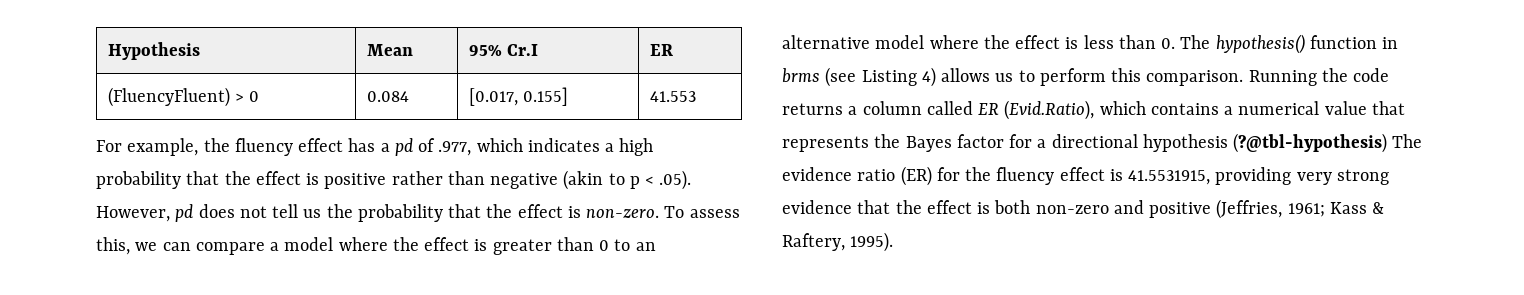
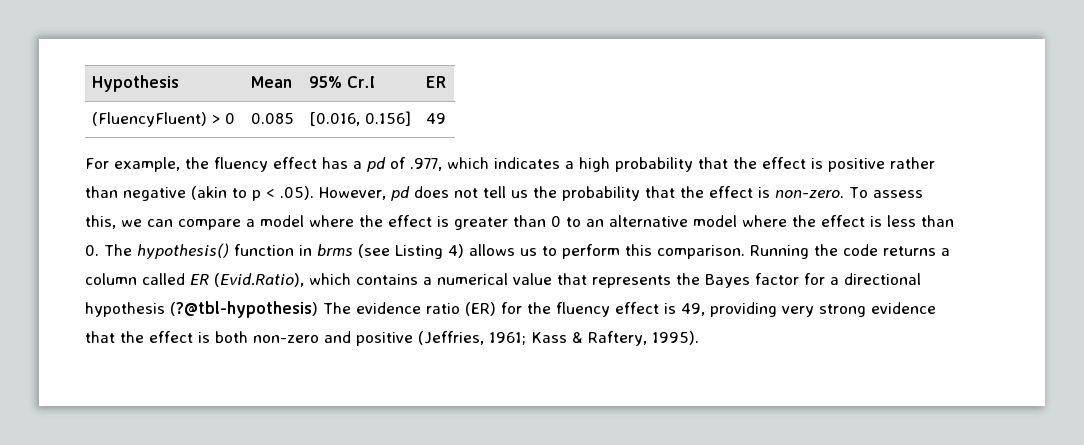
[366,91,409,102] [468,87,568,106] [649,91,696,102] 0.084 | [0.017, 0.155] | 41.553 -> [250,113,294,124] [308,111,411,126] [425,113,446,124] 0.085 | [0.016, 0.156] | 49
[1128,170,1211,185] 41.5531915, -> [681,303,705,316] 49,

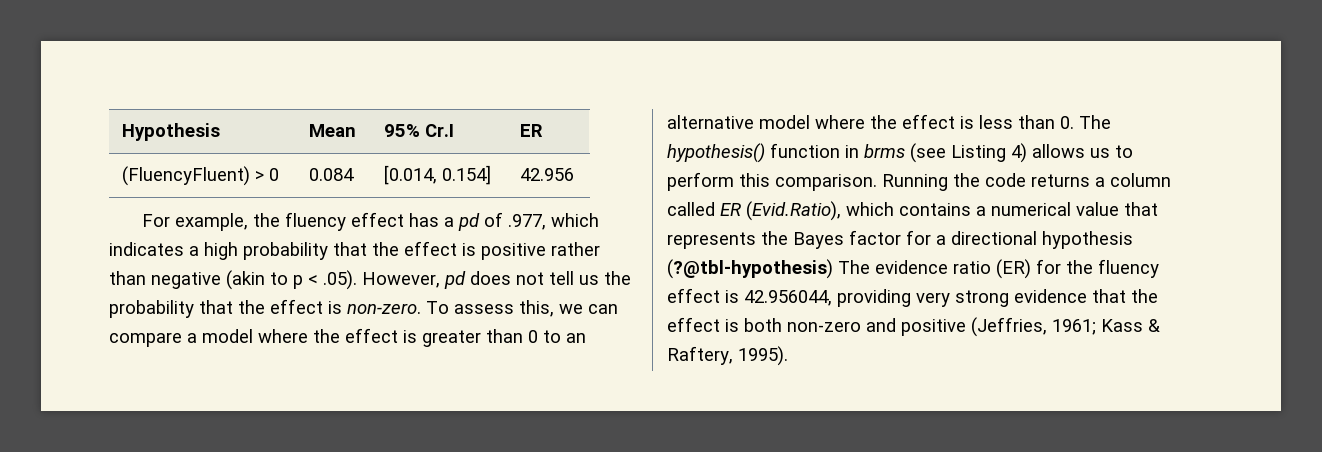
[250,113,294,124] [308,111,411,126] [425,113,446,124] 0.085 | [0.016, 0.156] | 49 -> [309,168,355,181] [384,165,492,185] [520,168,575,181] 0.084 | [0.014, 0.154] | 42.956
[681,303,705,316] 49, -> [744,290,832,306] 42.956044,

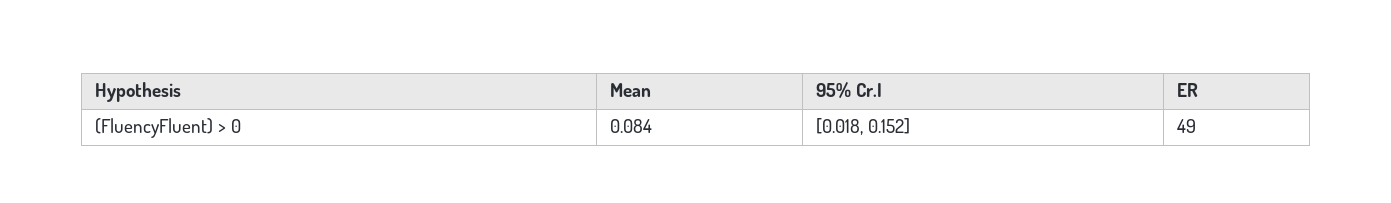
[384,165,492,185] [520,168,575,181] [141,212,599,231] [109,241,600,260] [109,270,631,290] [109,299,618,318] [109,328,586,347] [667,114,1111,129] [667,143,1133,163] [667,172,1171,191] [667,201,1158,221] [667,230,1133,249] [667,259,1159,279] [667,288,1158,307] [667,317,1160,337] [667,346,788,366] [0.014, 0.154] | 42.956 // For example, the fluency effect has a pd of .977, which indicates a high probability that the effect is positive rather than negative (akin to p < .05). However, pd does not tell us the probability that the effect is non-zero. To assess this, we can compare a model where the effect is greater than 0 to an alternative model where the effect is less than 0. The hypothesis() function in brms (see Listing 4) allows us to perform this comparison. Running the code returns a column called ER (Evid.Ratio), which contains a numerical value that represents the Bayes factor for a directional hypothesis (?@tbl-hypothesis) The evidence ratio (ER) for the fluency effect is 42.956044, providing very strong evidence that the effect is both non-zero and positive (Jeffries, 1961; Kass & Raftery, 1995). -> [816,118,911,135] [1177,119,1197,133] [0.018, 0.152] | 49

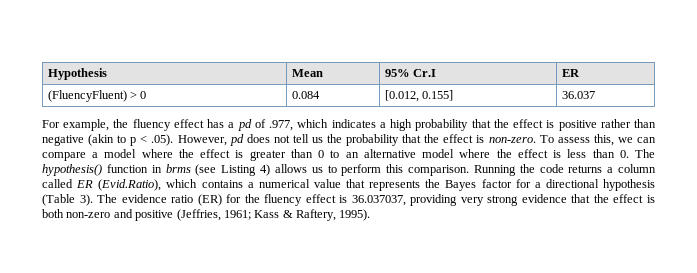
[816,118,911,135] [1177,119,1197,133] [0.018, 0.152] | 49 -> [384,90,453,102] [561,91,595,99] [42,119,656,131] [42,134,656,146] [42,149,655,161] [42,164,656,176] [42,179,655,191] [42,194,655,206] [42,209,371,221] [0.012, 0.155] | 36.037 // For example, the fluency effect has a pd of .977, which indicates a high probability that the effect is positive rather than negative (akin to p < .05). However, pd does not tell us the probability that the effect is non-zero. To assess this, we can compare a model where the effect is greater than 0 to an alternative model where the effect is less than 0. The hypothesis() function in brms (see Listing 4) allows us to perform this comparison. Running the code returns a column called ER (Evid.Ratio), which contains a numerical value that represents the Bayes factor for a directional hypothesis (Table 3). The evidence ratio (ER) for the fluency effect is 36.037037, providing very strong evidence that the effect is both non-zero and positive (Jeffries, 1961; Kass & Raftery, 1995).

